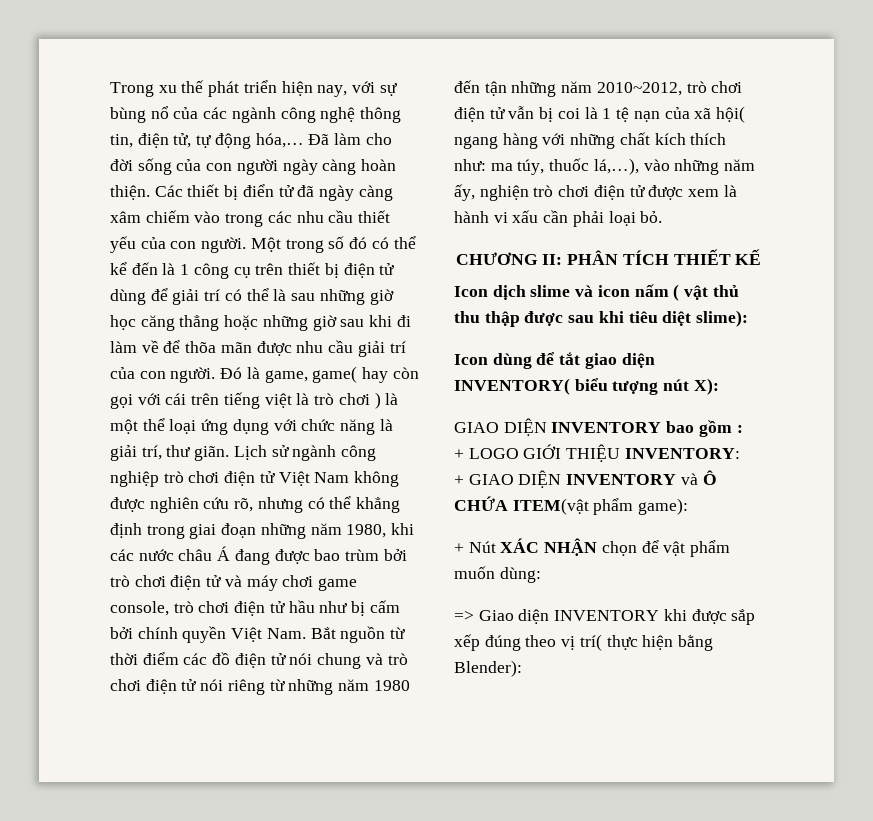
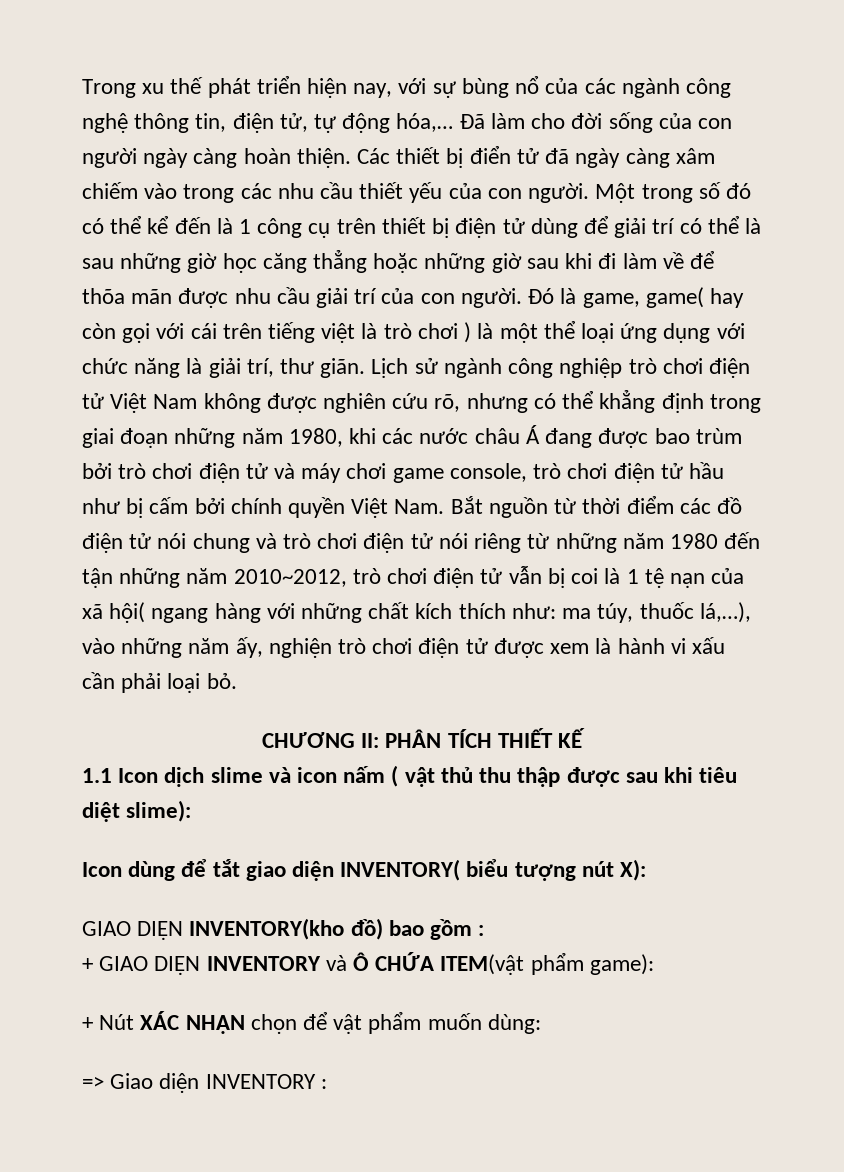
(762, 257) none -> [82,768,112,783] 1.1
[551,422,662,433] INVENTORY -> [189,918,383,940] INVENTORY(kho đồ)
[454,444,740,462] // + LOGO GIỚI THIỆU INVENTORY: -> (485, 930) none
[663,609,756,625] [454,634,714,651] [454,660,522,677] khi được sắp xếp đúng theo vị trí( thực hiện bằng Blender): -> [320,1079,327,1089] :

